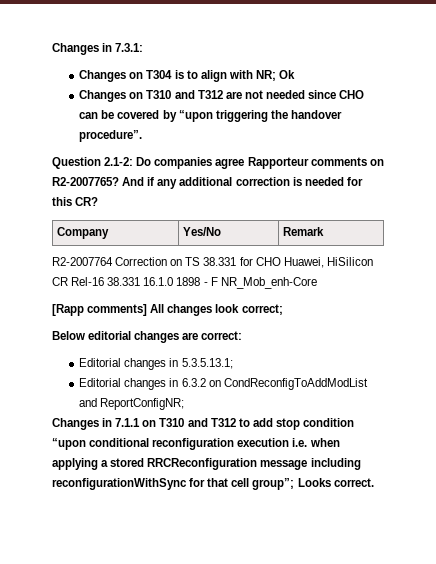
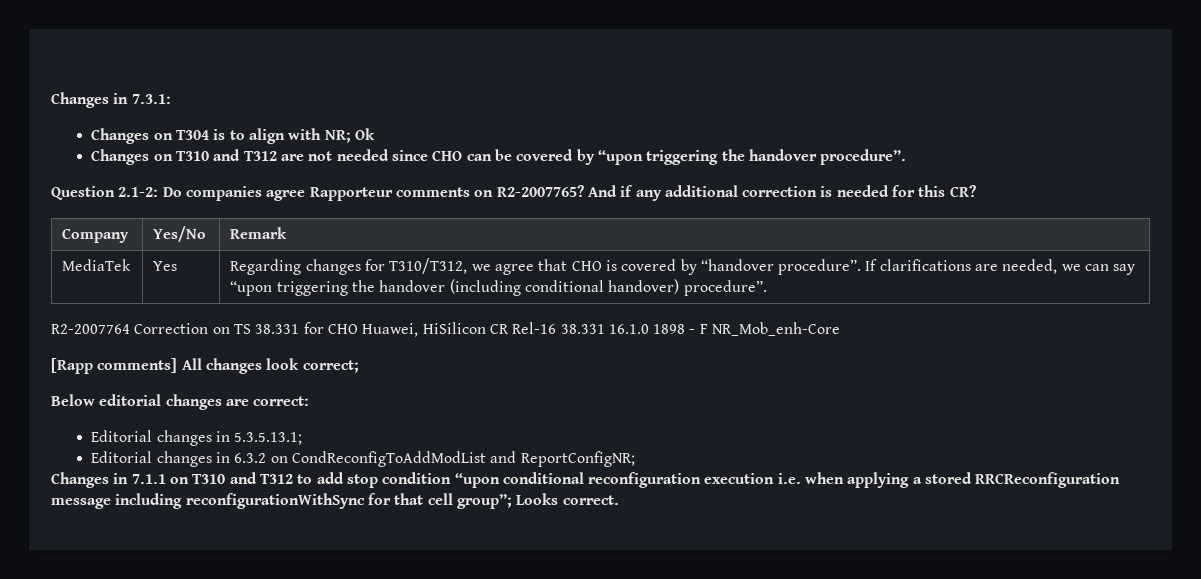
(325, 231) none -> [62,259,132,271] [153,261,178,271] [230,258,1136,275] [230,279,767,296] // MediaTek | Yes | Regarding changes for T310/T312, we agree that CHO is covered by “handover procedure”. If clarifications are needed, we can say “upon triggering the handover (including conditional handover) procedure”.

